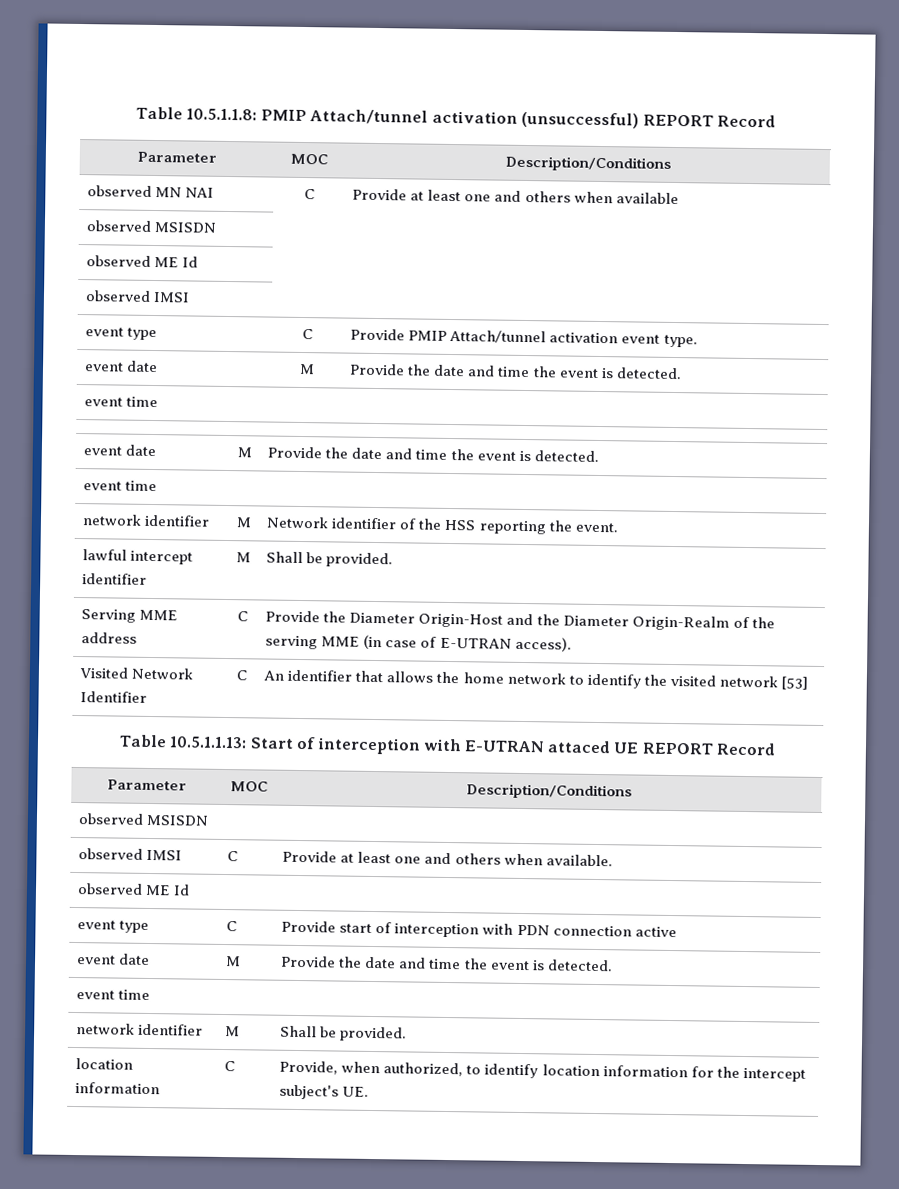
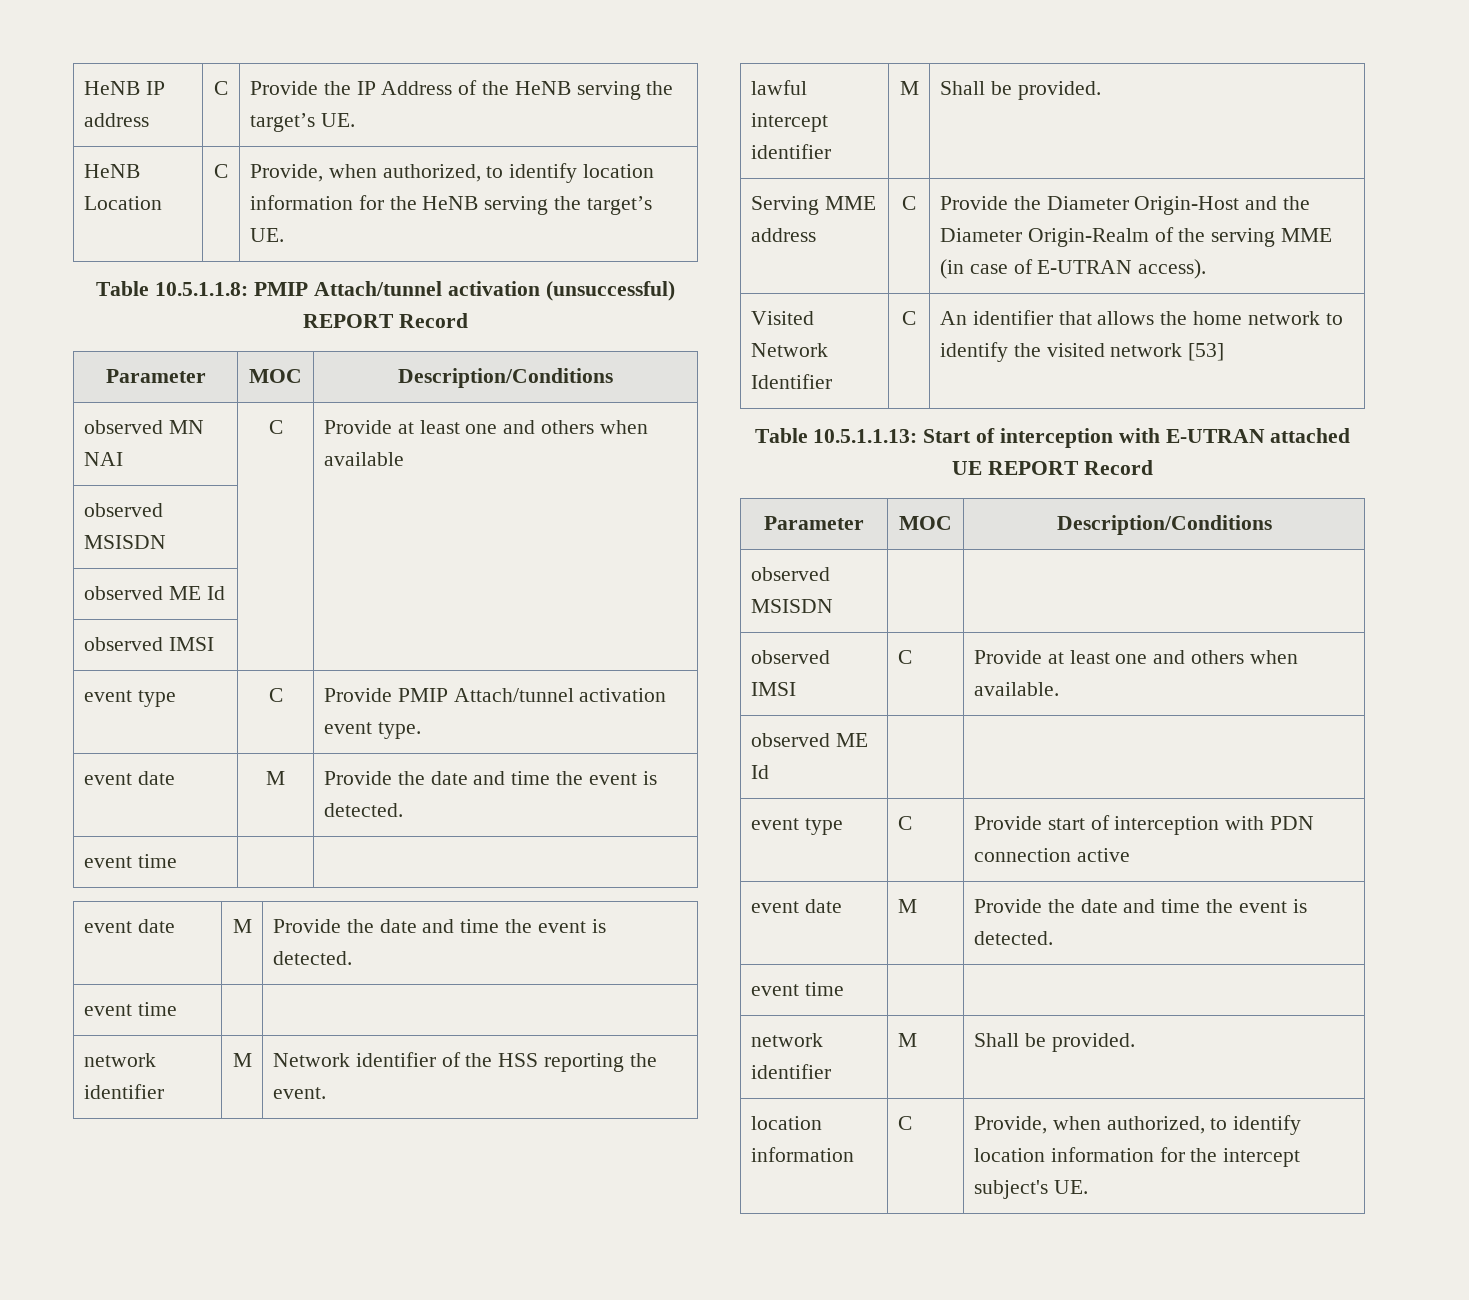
(135, 113) none -> [83,81,165,95] [83,113,149,127] [214,81,228,95] [249,80,674,100] [249,113,355,132] [83,164,140,178] [83,196,162,210] [214,164,228,178] [249,163,654,183] [249,195,652,215] [249,228,284,242] HeNB IP address | C | Provide the IP Address of the HeNB serving the target’s UE. // HeNB Location | C | Provide, when authorized, to identify location information for the HeNB serving the target’s UE. //
[546,740,611,754] attaced -> [1270,428,1351,443] attached

